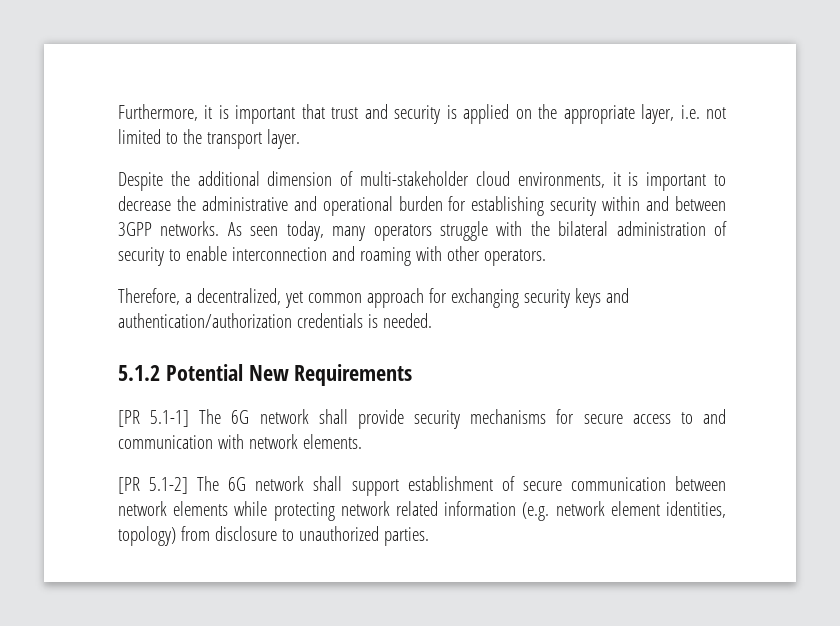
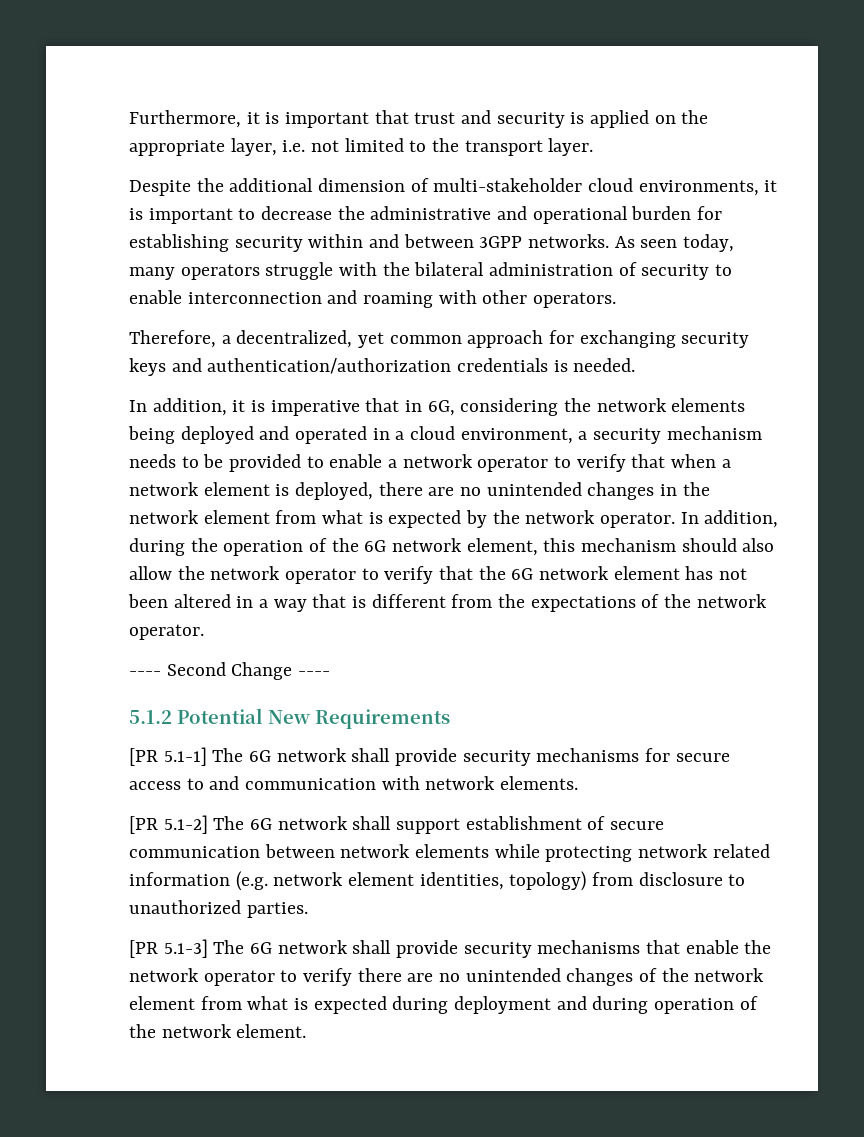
(432, 320) none -> [129,398,746,416] [128,426,762,444] [129,454,731,472] [129,482,710,500] [129,510,779,528] [129,538,775,556] [129,566,748,584] [128,594,767,612] [129,624,204,640] [129,662,331,680] // In addition, it is imperative that in 6G, considering the network elements being deployed and operated in a cloud environment, a security mechanism needs to be provided to enable a network operator to verify that when a network element is deployed, there are no unintended changes in the network element from what is expected by the network operator. In addition, during the operation of the 6G network element, this mechanism should also allow the network operator to verify that the 6G network element has not been altered in a way that is different from the expectations of the network operator. // ---- Second Change ----
(429, 536) none -> [129,939,772,958] [129,968,765,986] [129,996,758,1014] [129,1024,307,1038] // [PR 5.1-3] The 6G network shall provide security mechanisms that enable the network operator to verify there are no unintended changes of the network element from what is expected during deployment and during operation of the network element.

